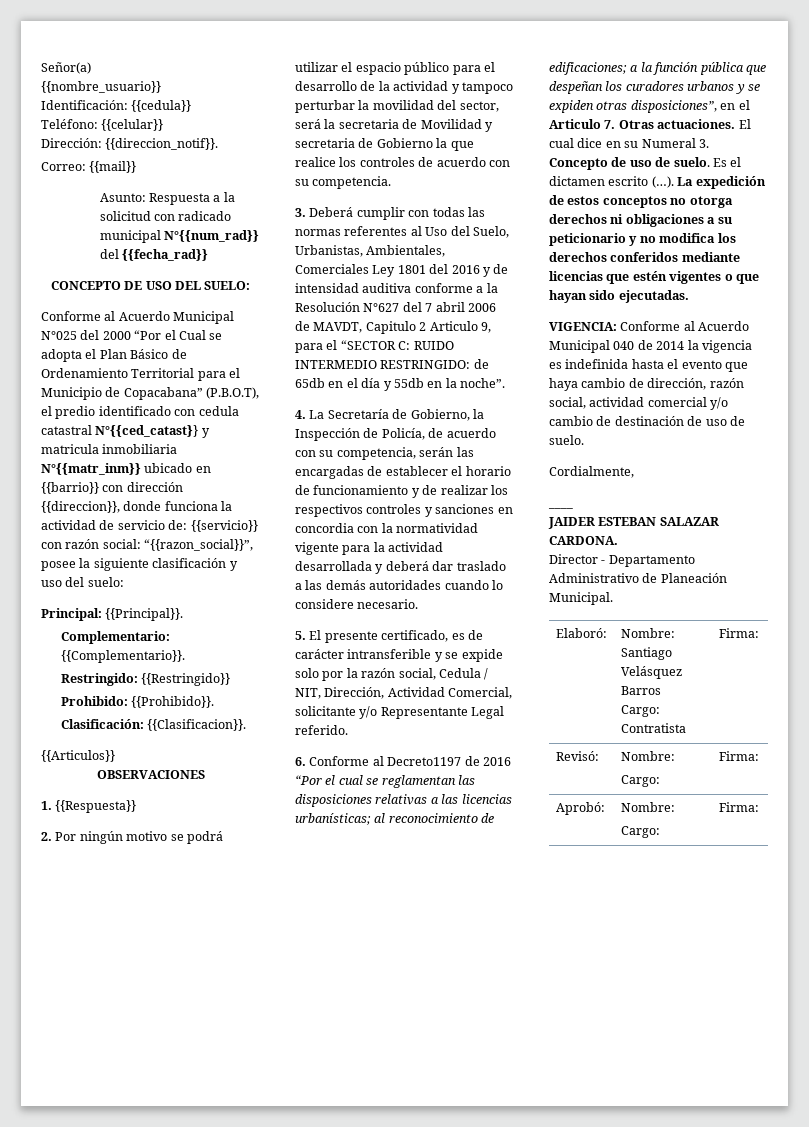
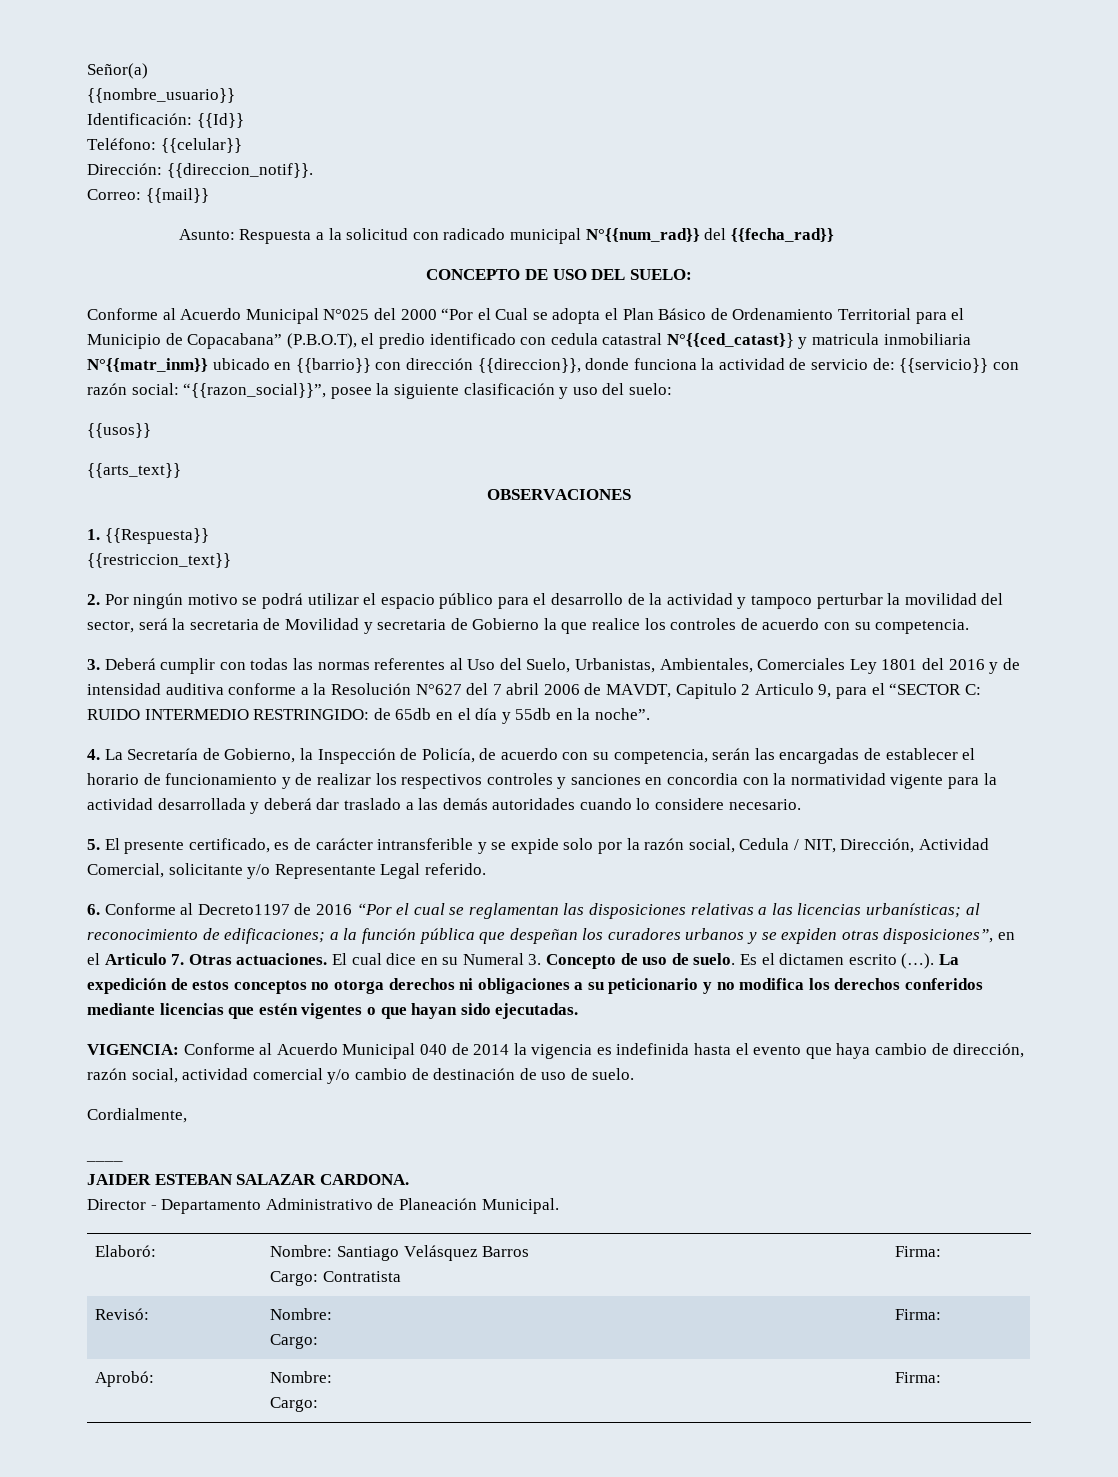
[131,100,192,112] {{cedula}} -> [196,113,244,128] {{Id}}
[41,608,184,621] [60,631,170,644] [60,650,185,663] [60,673,230,686] [60,696,214,708] [60,719,246,731] [41,750,115,762] Principal: {{Principal}}. // Complementario: {{Complementario}}. // Restringido: {{Restringido}} // Prohibido: {{Prohibido}}. // Clasificación: {{Clasificacion}}. // {{Articulos}} -> [87,423,151,438] [87,463,181,478] {{usos}} // {{arts_text}}
(137, 806) none -> [87,553,231,568] // {{restriccion_text}}

